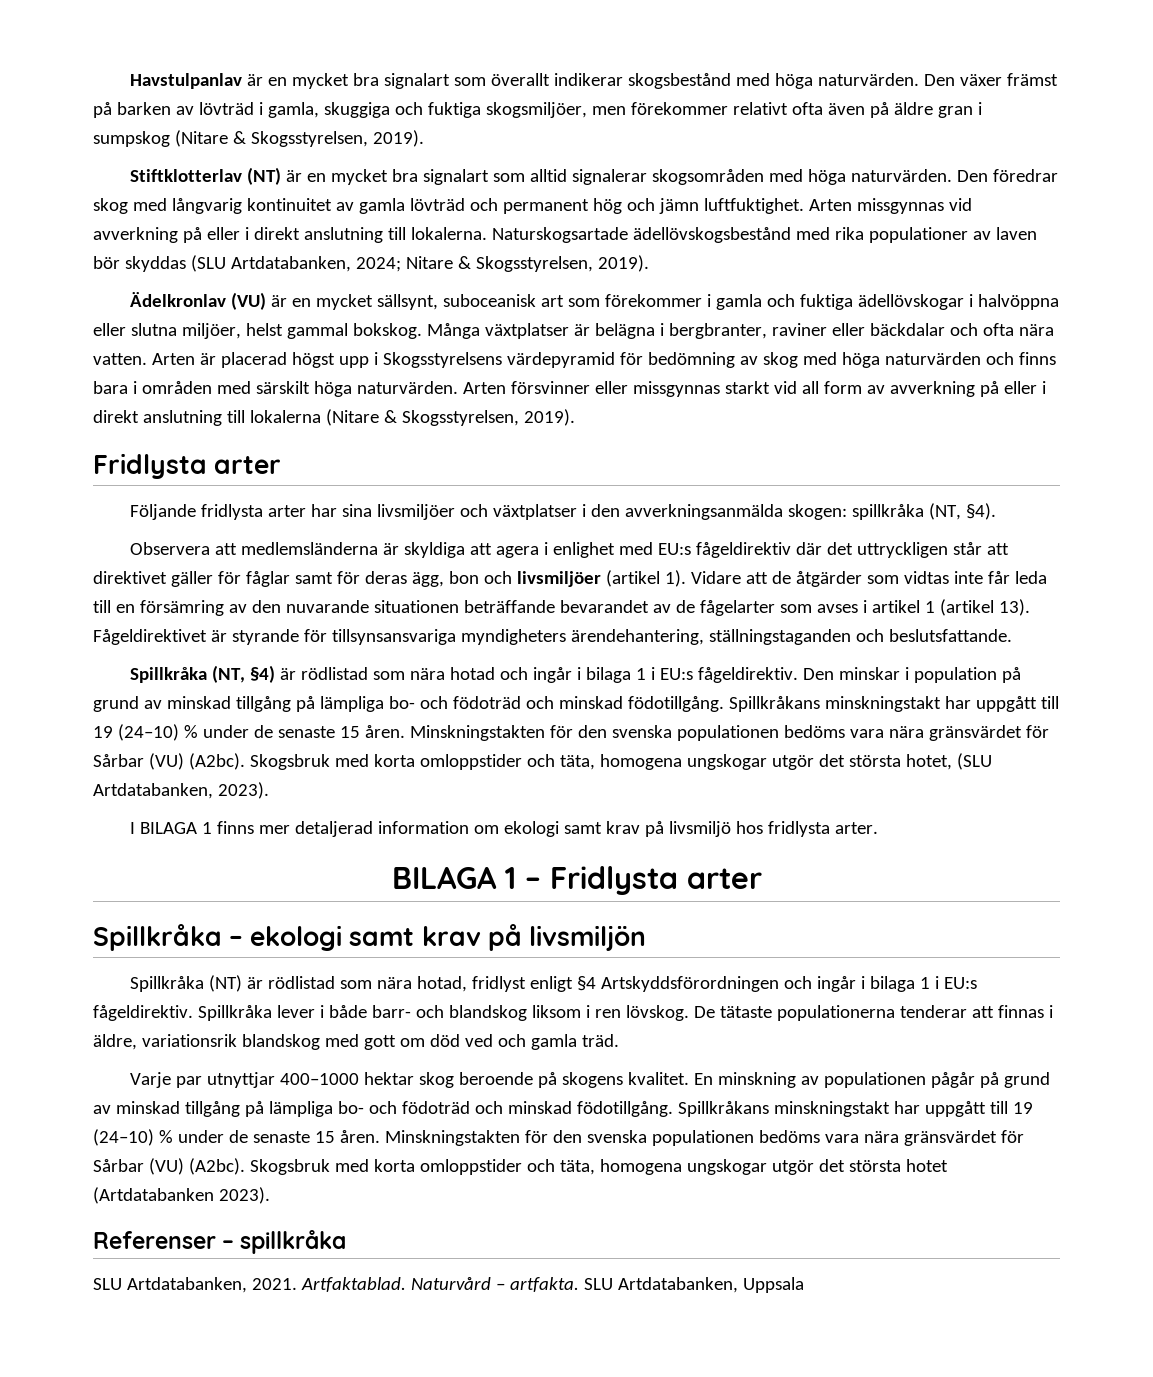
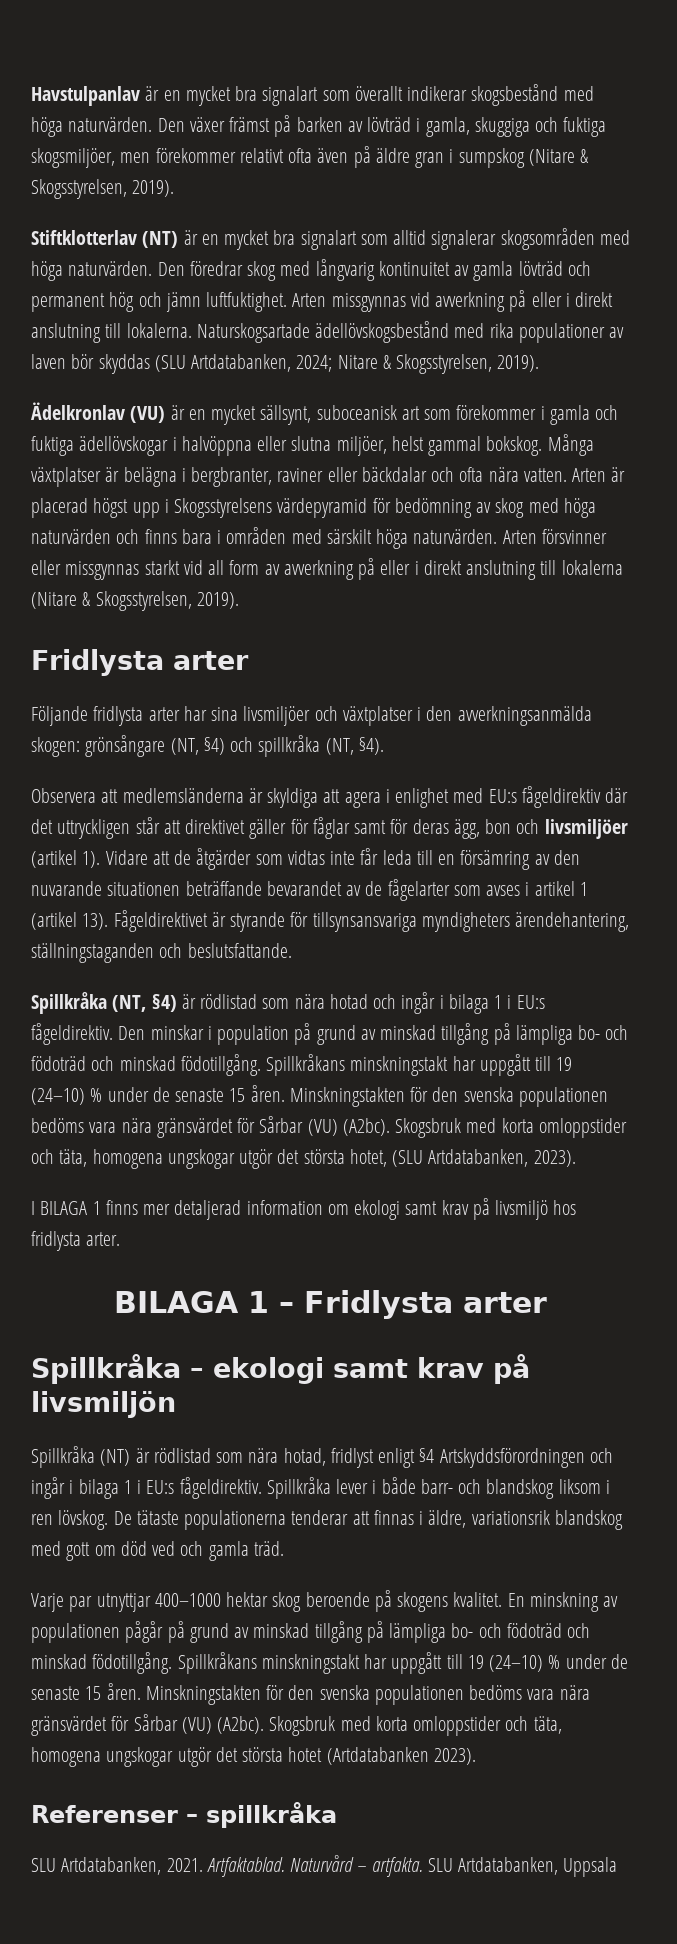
(847, 512) none -> [85,735,254,757] grönsångare (NT, §4) och

